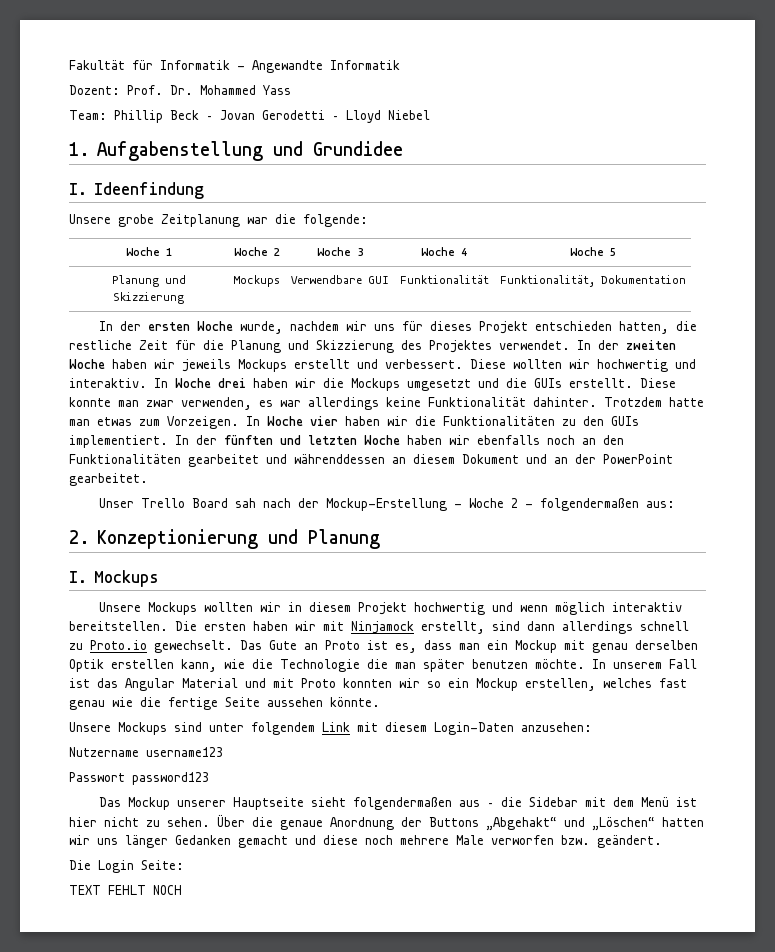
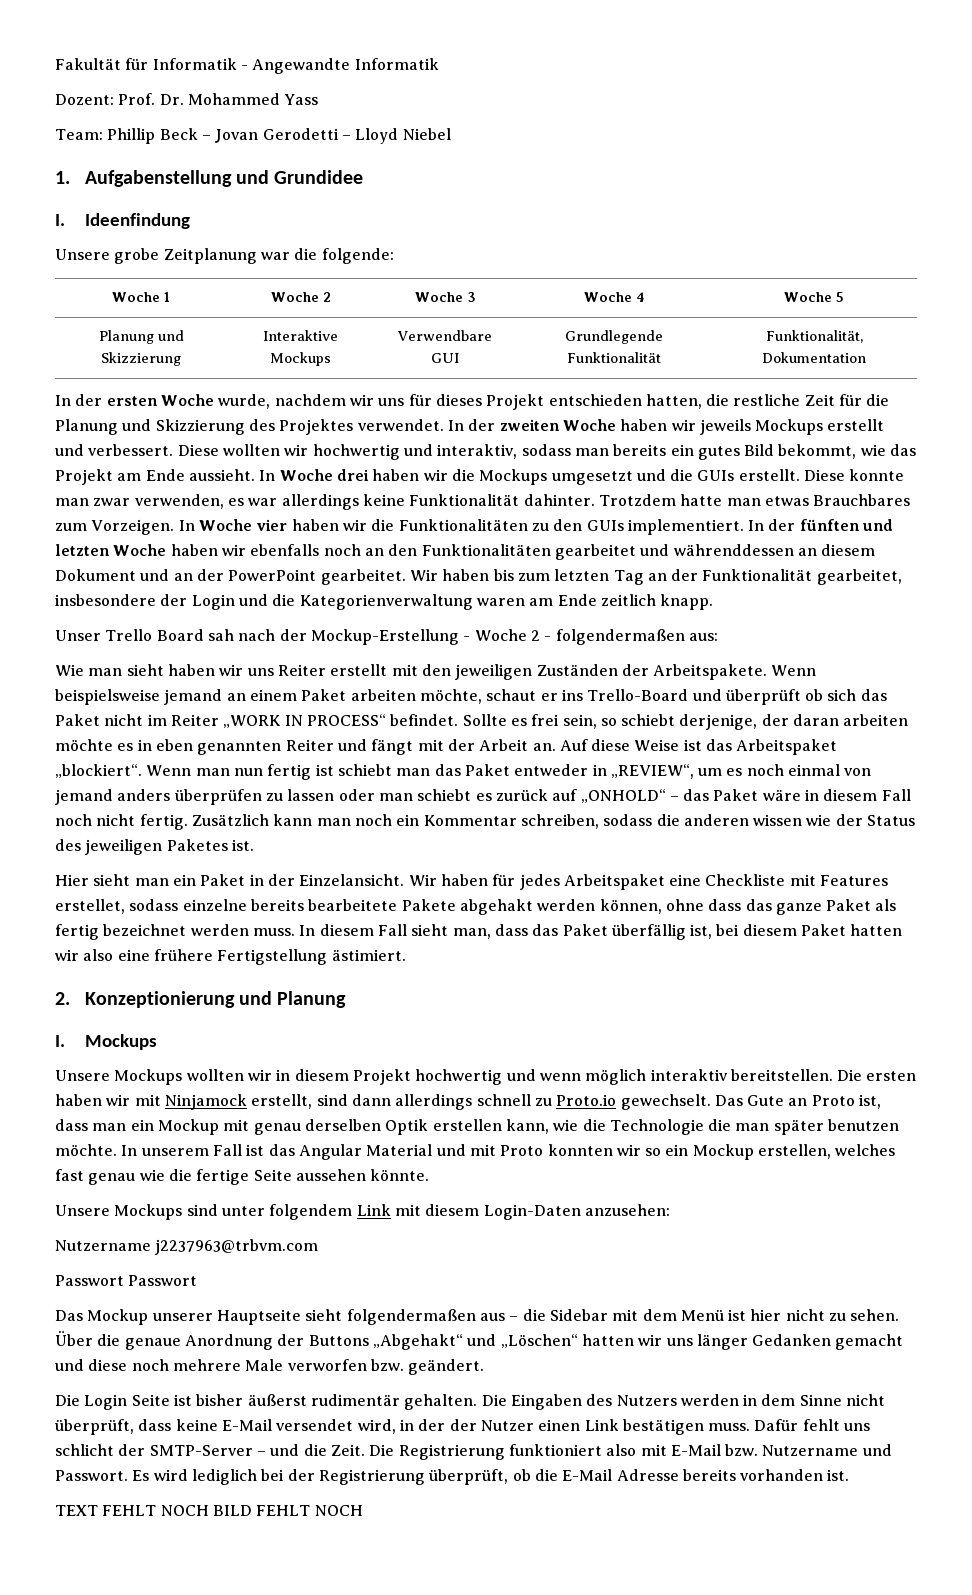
(184, 298) none -> [263,330,338,341] Interaktive
(389, 280) none -> [564,330,663,344] Grundlegende
[69,378,147,388] interaktiv. -> [437,444,917,460] [55,469,255,485] interaktiv, sodass man bereits ein gutes Bild bekommt, wie das Projekt am Ende aussieht.
(132, 421) none -> [813,494,911,506] Brauchbares
(148, 479) none -> [409,569,902,585] [55,594,714,610] Wir haben bis zum letzten Tag an der Funktionalität gearbeitet, insbesondere der Login und die Kategorienverwaltung waren am Ende zeitlich knapp.
(676, 504) none -> [55,664,817,680] [55,689,887,705] [55,714,909,730] [55,739,838,755] [55,764,872,780] [55,789,911,805] [55,814,916,830] [55,839,254,855] [55,874,889,890] [55,899,897,915] [55,924,903,940] [55,949,406,965] // Wie man sieht haben wir uns Reiter erstellt mit den jeweiligen Zuständen der Arbeitspakete. Wenn beispielsweise jemand an einem Paket arbeiten möchte, schaut er ins Trello-Board und überprüft ob sich das Paket nicht im Reiter „WORK IN PROCESS“ befindet. Sollte es frei sein, so schiebt derjenige, der daran arbeiten möchte es in eben genannten Reiter und fängt mit der Arbeit an. Auf diese Weise ist das Arbeitspaket „blockiert“. Wenn man nun fertig ist schiebt man das Paket entweder in „REVIEW“, um es noch einmal von jemand anders überprüfen zu lassen oder man schiebt es zurück auf „ONHOLD“ – das Paket wäre in diesem Fall noch nicht fertig. Zusätzlich kann man noch ein Kommentar schreiben, sodass die anderen wissen wie der Status des jeweiligen Paketes ist. // Hier sieht man ein Paket in der Einzelansicht. Wir haben für jedes Arbeitspaket eine Checkliste mit Features erstellet, sodass einzelne bereits bearbeitete Pakete abgehakt werden können, ohne dass das ganze Paket als fertig bezeichnet werden muss. In diesem Fall sieht man, dass das Paket überfällig ist, bei diesem Paket hatten wir also eine frühere Fertigstellung ästimiert.
[367,640,417,653] ist es, -> [859,1094,882,1109] ist,
[146,747,223,757] [69,772,209,785] username123 // Passwort password123 -> [155,1239,319,1255] [55,1275,198,1286] j2237963@trbvm.com // Passwort Passwort
[141,860,184,870] Seite: -> [131,1394,886,1410] [54,1419,871,1435] [55,1444,892,1460] [55,1469,850,1485] Seite ist bisher äußerst rudimentär gehalten. Die Eingaben des Nutzers werden in dem Sinne nicht überprüft, dass keine E-Mail versendet wird, in der der Nutzer einen Link bestätigen muss. Dafür fehlt uns schlicht der SMTP-Server – und die Zeit. Die Registrierung funktioniert also mit E-Mail bzw. Nutzername und Passwort. Es wird lediglich bei der Registrierung überprüft, ob die E-Mail Adresse bereits vorhanden ist.
(182, 890) none -> [212,1505,363,1516] BILD FEHLT NOCH

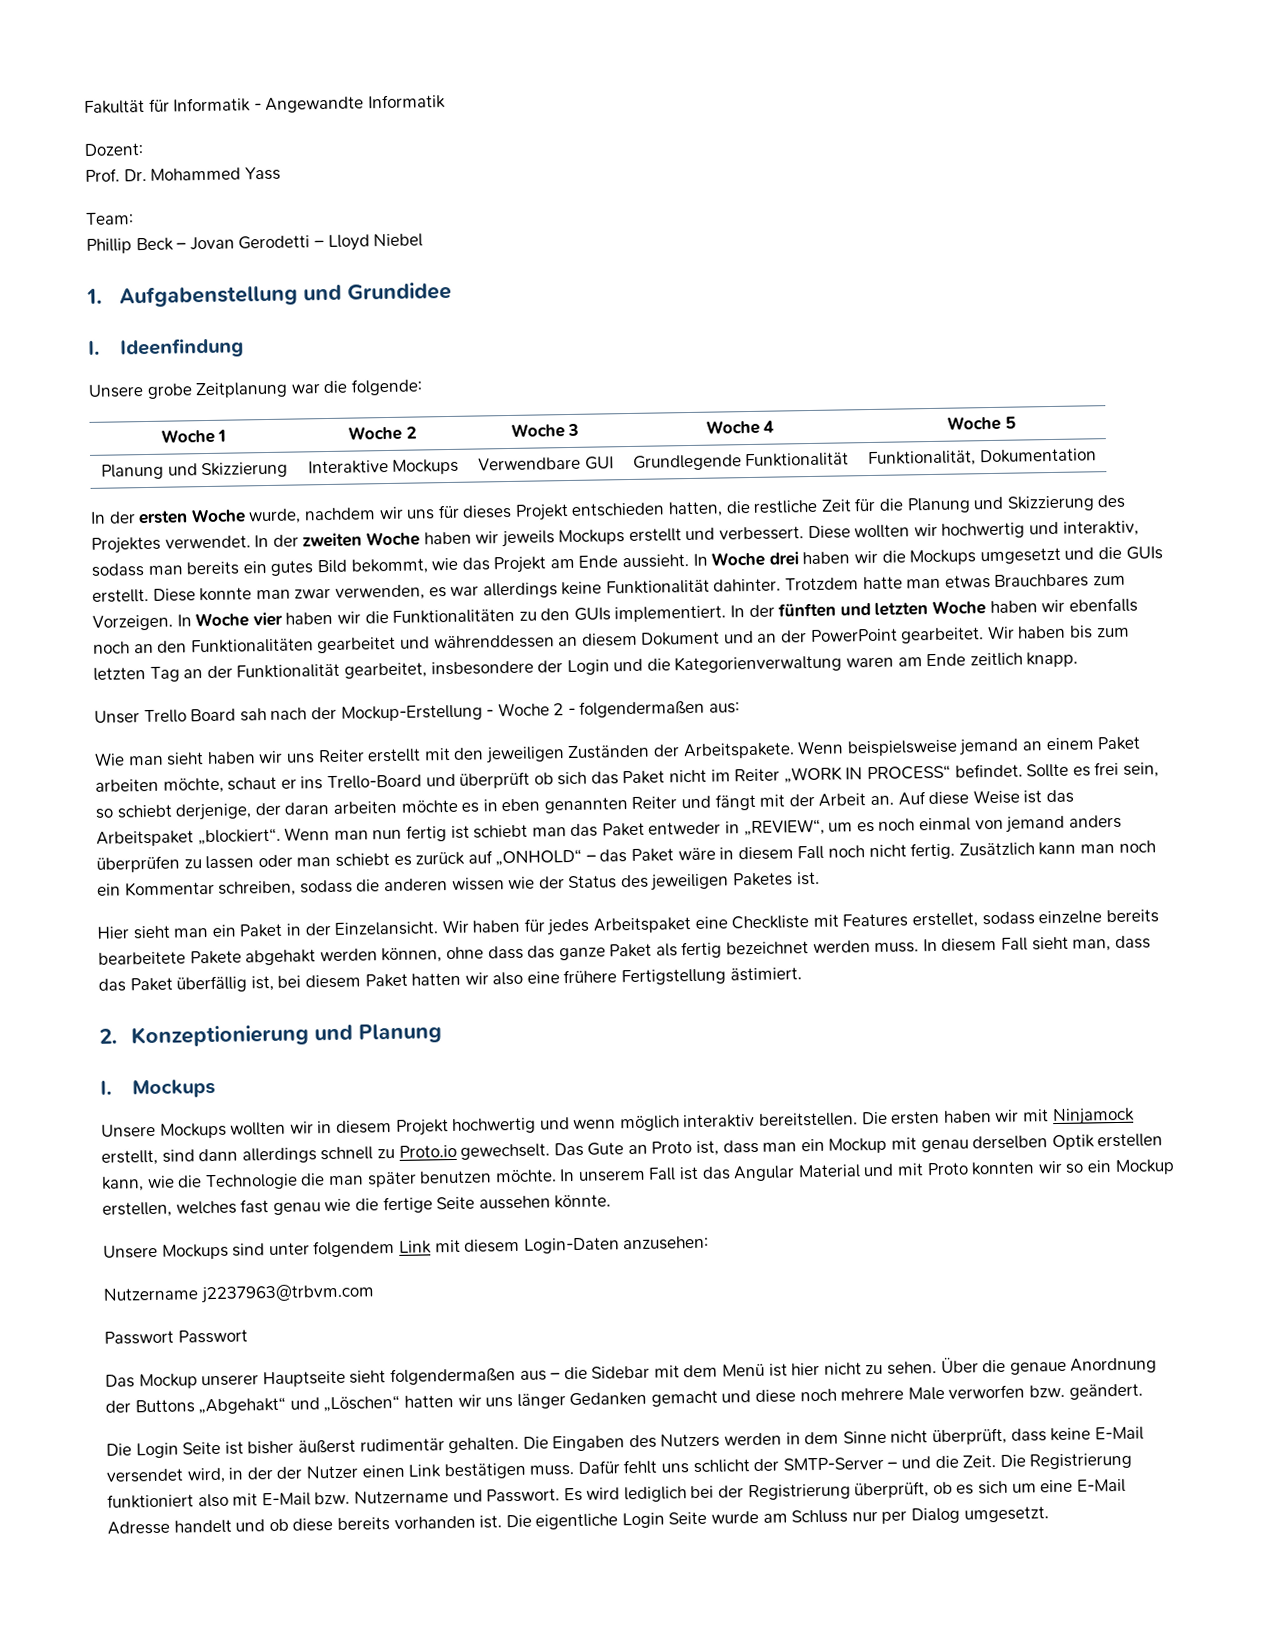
(114, 99) none -> (144, 149) //
(103, 134) none -> (134, 218) //
[534,1469,850,1481] [55,1505,363,1516] die E-Mail Adresse bereits vorhanden ist. // TEXT FEHLT NOCH BILD FEHLT NOCH -> [956,1478,1126,1495] [107,1506,1049,1535] es sich um eine E-Mail Adresse handelt und ob diese bereits vorhanden ist. Die eigentliche Login Seite wurde am Schluss nur per Dialog umgesetzt.

